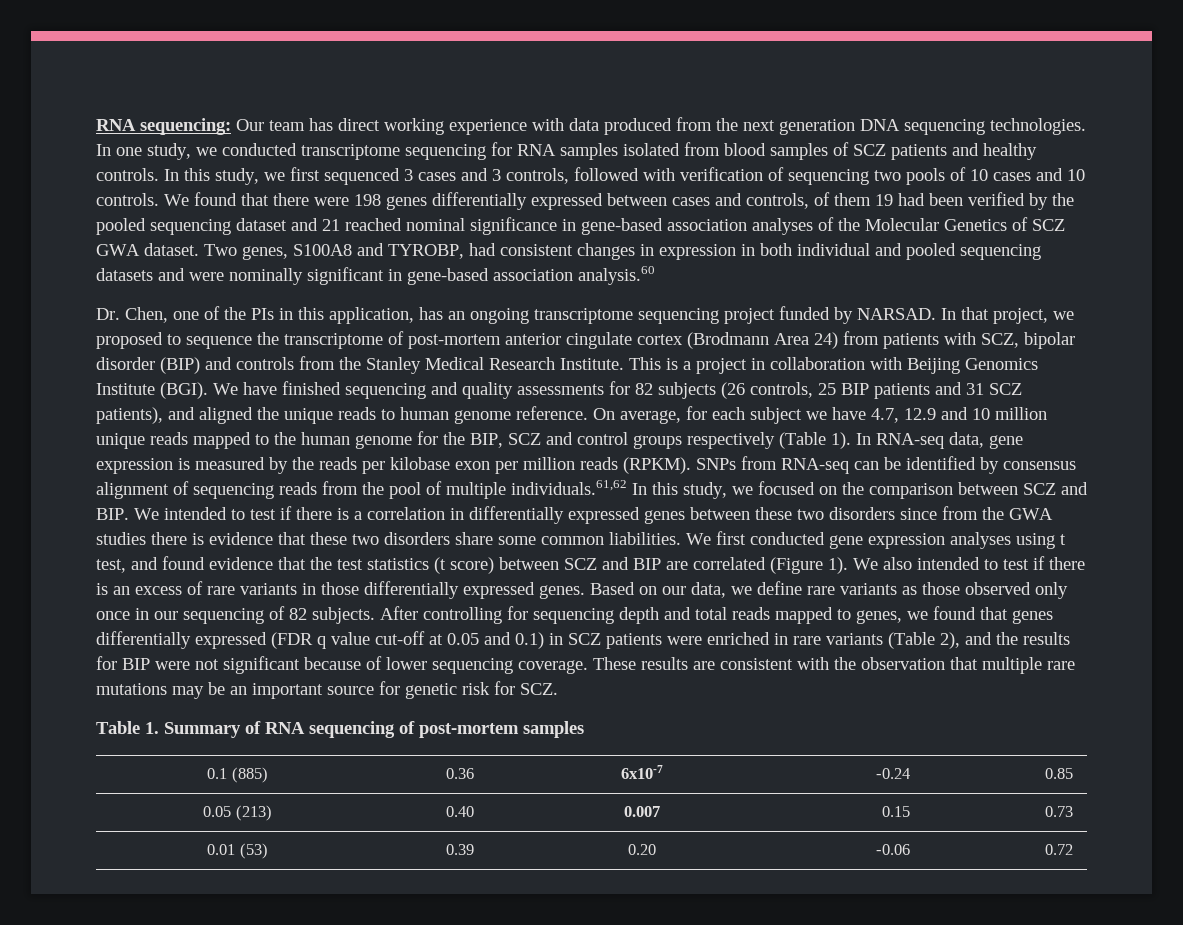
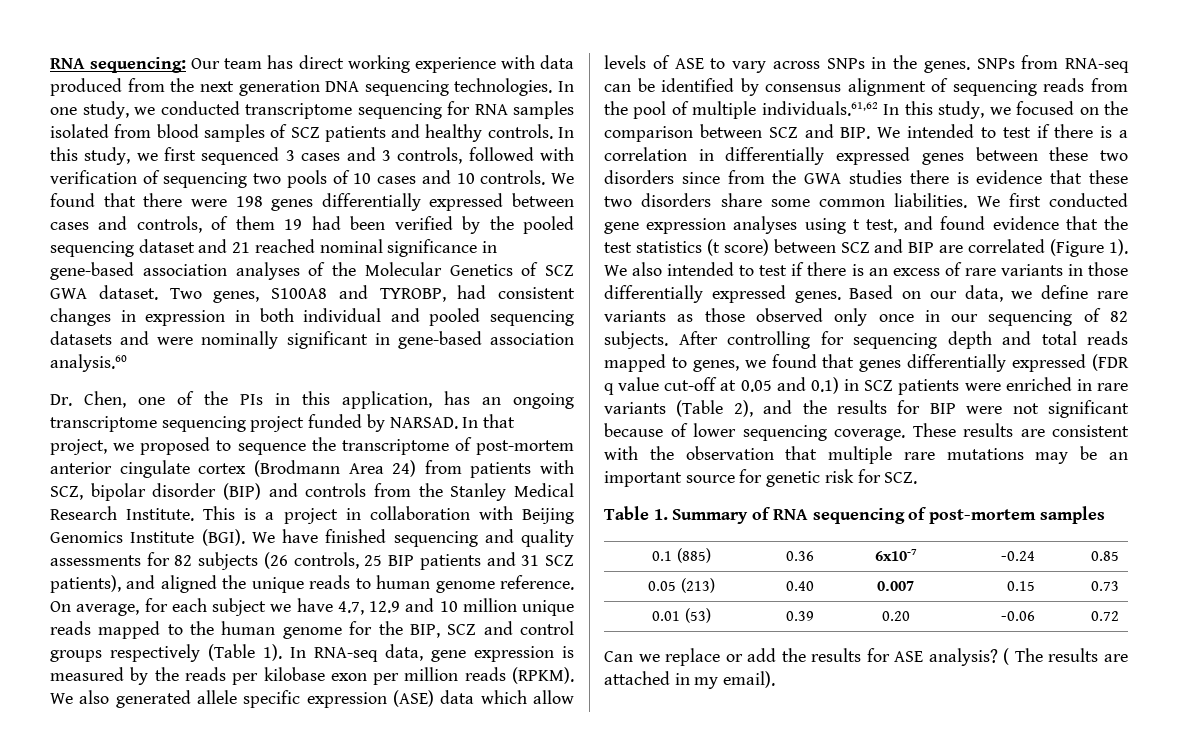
(691, 465) none -> [50,690,574,708] [604,55,970,73] We also generated allele specific expression (ASE) data which allow levels of ASE to vary across SNPs in the genes.
(1074, 849) none -> [604,648,1128,666] [604,671,776,689] // Can we replace or add the results for ASE analysis? ( The results are attached in my email).

